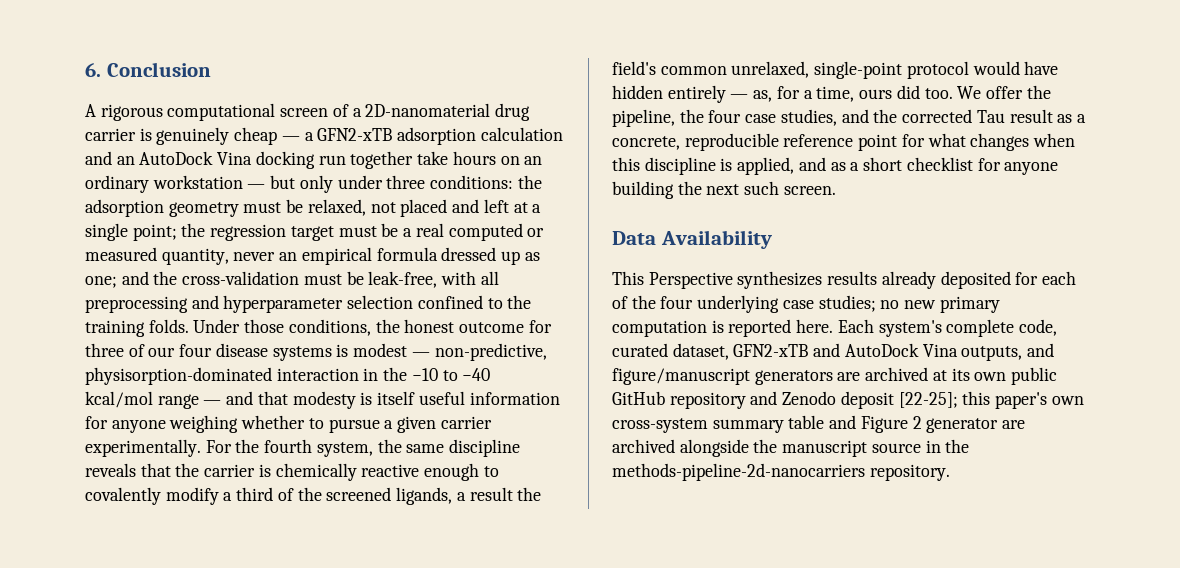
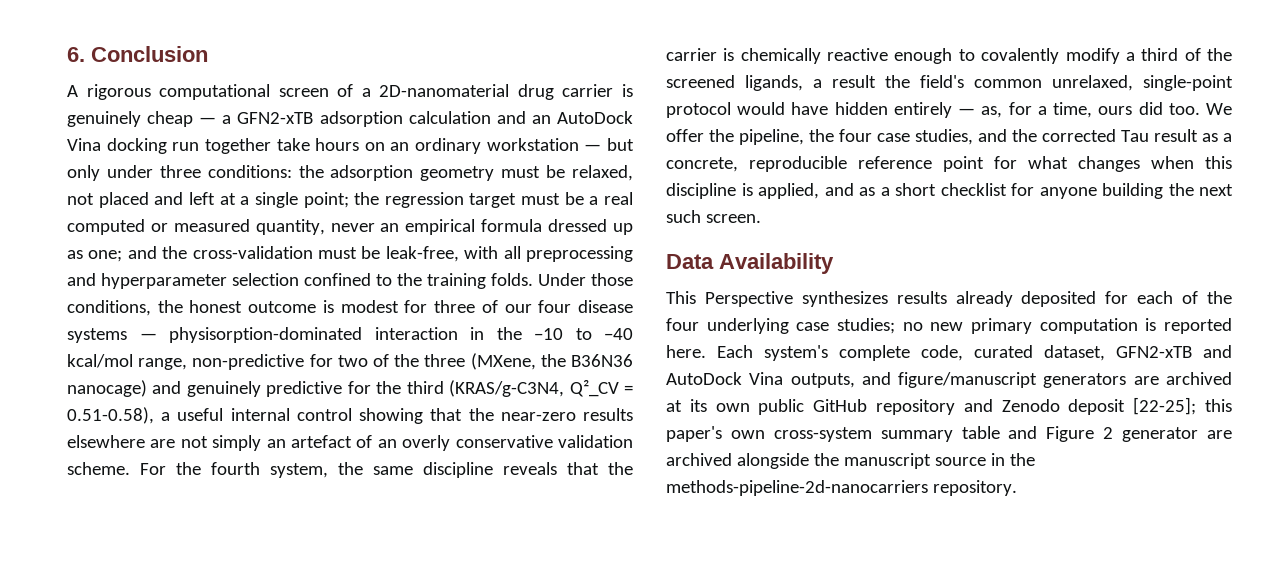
(525, 327) none -> [322,300,399,313] is modest
[336,343,547,361] is modest — non-predictive, -> [139,333,157,340] —
[157,391,560,409] [85,415,492,433] [85,439,201,457] range — and that modesty is itself useful information for anyone weighing whether to pursue a given carrier experimentally. -> [138,353,633,370] [67,379,634,397] [67,407,633,424] [67,435,633,451] [67,462,130,475] range, non-predictive for two of the three (MXene, the B36N36 nanocage) and genuinely predictive for the third (KRAS/g-C3N4, Q²_CV = 0.51-0.58), a useful internal control showing that the near-zero results elsewhere are not simply an artefact of an overly conservative validation scheme.

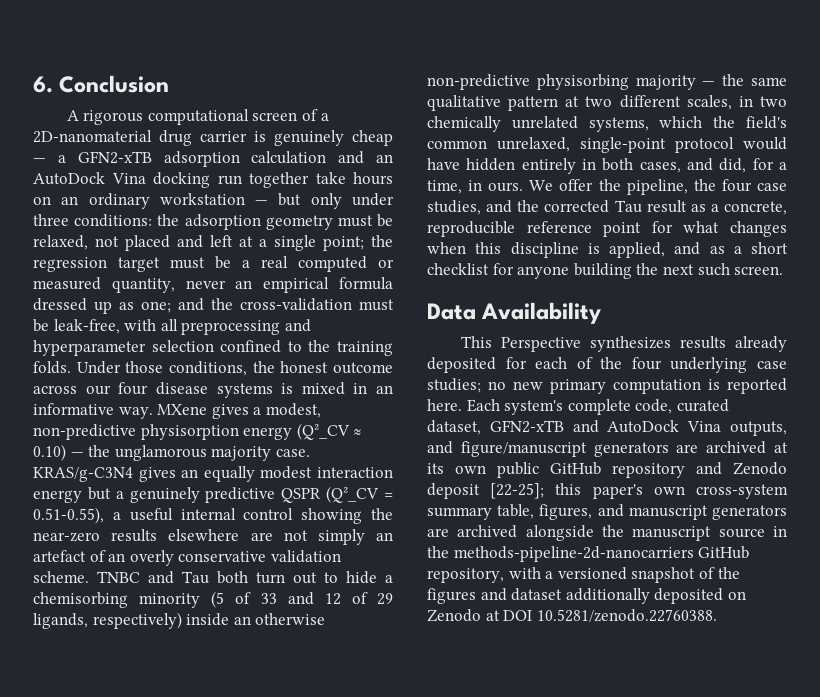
[322,300,634,313] [67,327,633,343] [67,353,633,370] [67,379,634,397] [67,407,154,424] is modest for three of our four disease systems — physisorption-dominated interaction in the −10 to −40 kcal/mol range, non-predictive for two of the three (MXene, the B36N36 nanocage) and genuinely predictive for the third (KRAS/g-C3N4, Q²_CV = 0.51-0.58), -> [33,382,393,398] [33,403,321,419] [33,423,363,440] [33,444,310,461] [33,466,393,482] [33,486,393,503] [33,507,104,524] across our four disease systems is mixed in an informative way. MXene gives a modest, non-predictive physisorption energy (Q²_CV ≈ 0.10) — the unglamorous majority case. KRAS/g-C3N4 gives an equally modest interaction energy but a genuinely predictive QSPR (Q²_CV = 0.51-0.55),
[430,408,463,421] that -> (363, 516) none
[140,462,633,478] [666,48,1232,64] [666,75,876,91] For the fourth system, the same discipline reveals that the carrier is chemically reactive enough to covalently modify a third of the screened ligands, a result -> [97,571,393,584] [33,591,393,608] [33,612,326,629] [427,74,787,90] [427,95,787,111] [427,116,703,132] TNBC and Tau both turn out to hide a chemisorbing minority (5 of 33 and 12 of 29 ligands, respectively) inside an otherwise non-predictive physisorbing majority — the same qualitative pattern at two different scales, in two chemically unrelated systems, which
[958,102,1200,118] — as, for a time, ours did too. -> [582,158,787,173] [427,180,524,194] in both cases, and did, for a time, in ours.
[961,426,1199,442] table and Figure 2 generator -> [497,504,787,520] table, figures, and manuscript generators
[932,480,1017,496] repository. -> [698,546,750,559] [427,567,740,583] [427,588,746,604] [427,609,717,622] GitHub repository, with a versioned snapshot of the figures and dataset additionally deposited on Zenodo at DOI 10.5281/zenodo.22760388.

